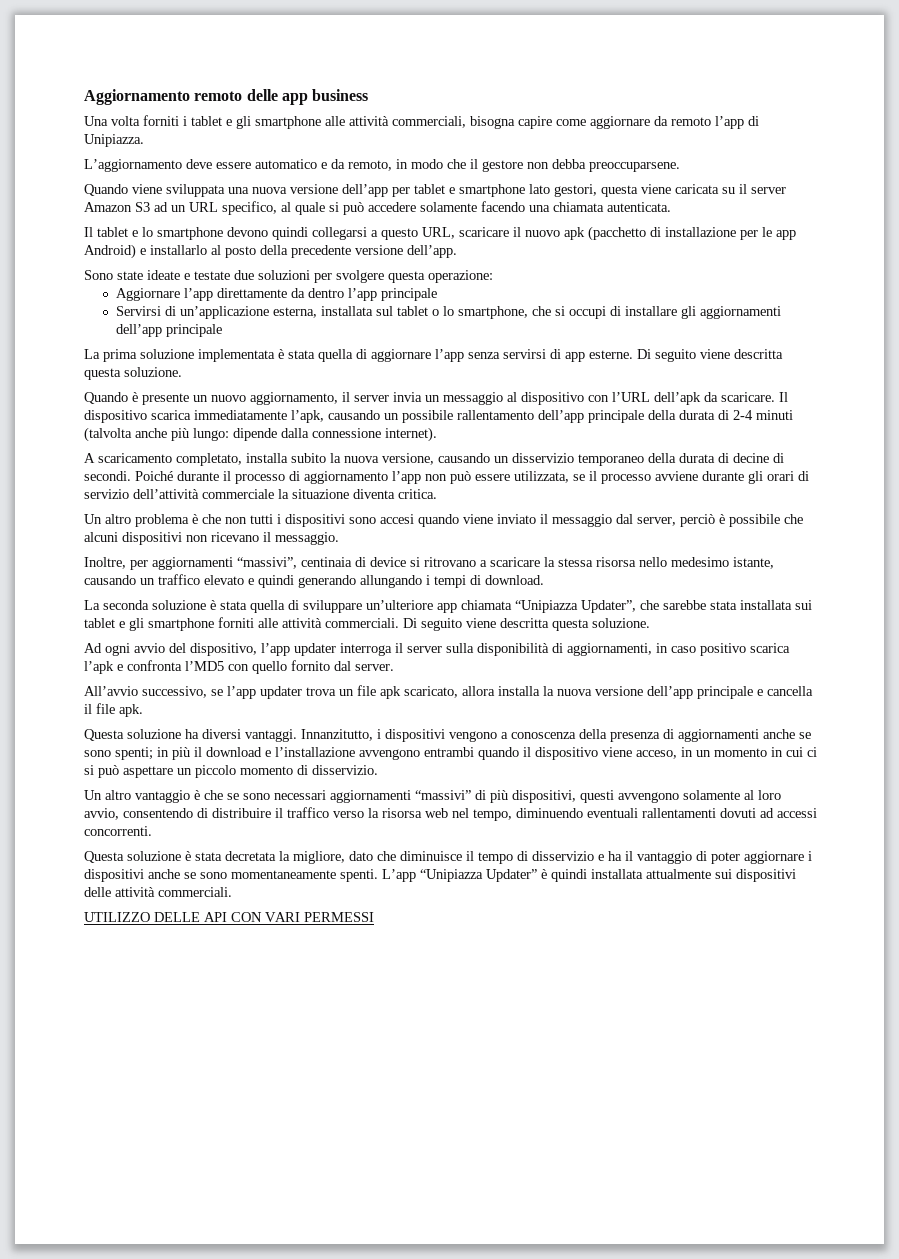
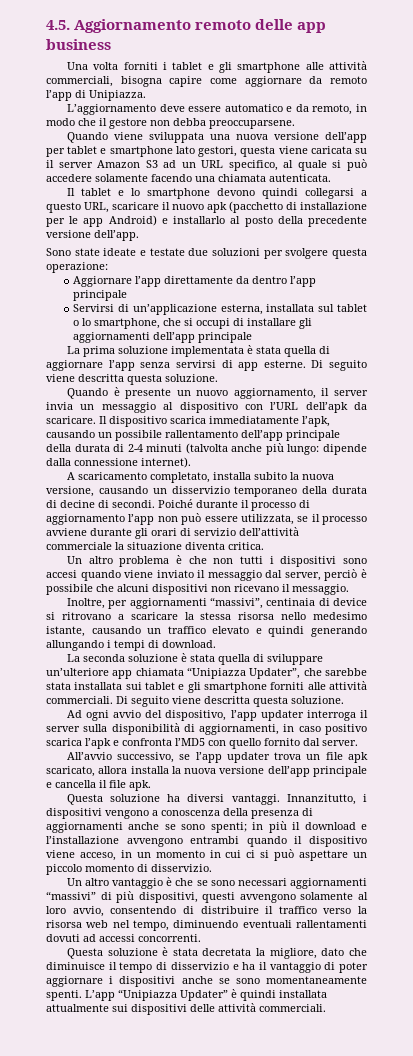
(84, 97) none -> [46,20,70,30] 4.5.
[84,912,374,922] // UTILIZZO DELLE API CON VARI PERMESSI -> (326, 1008) none

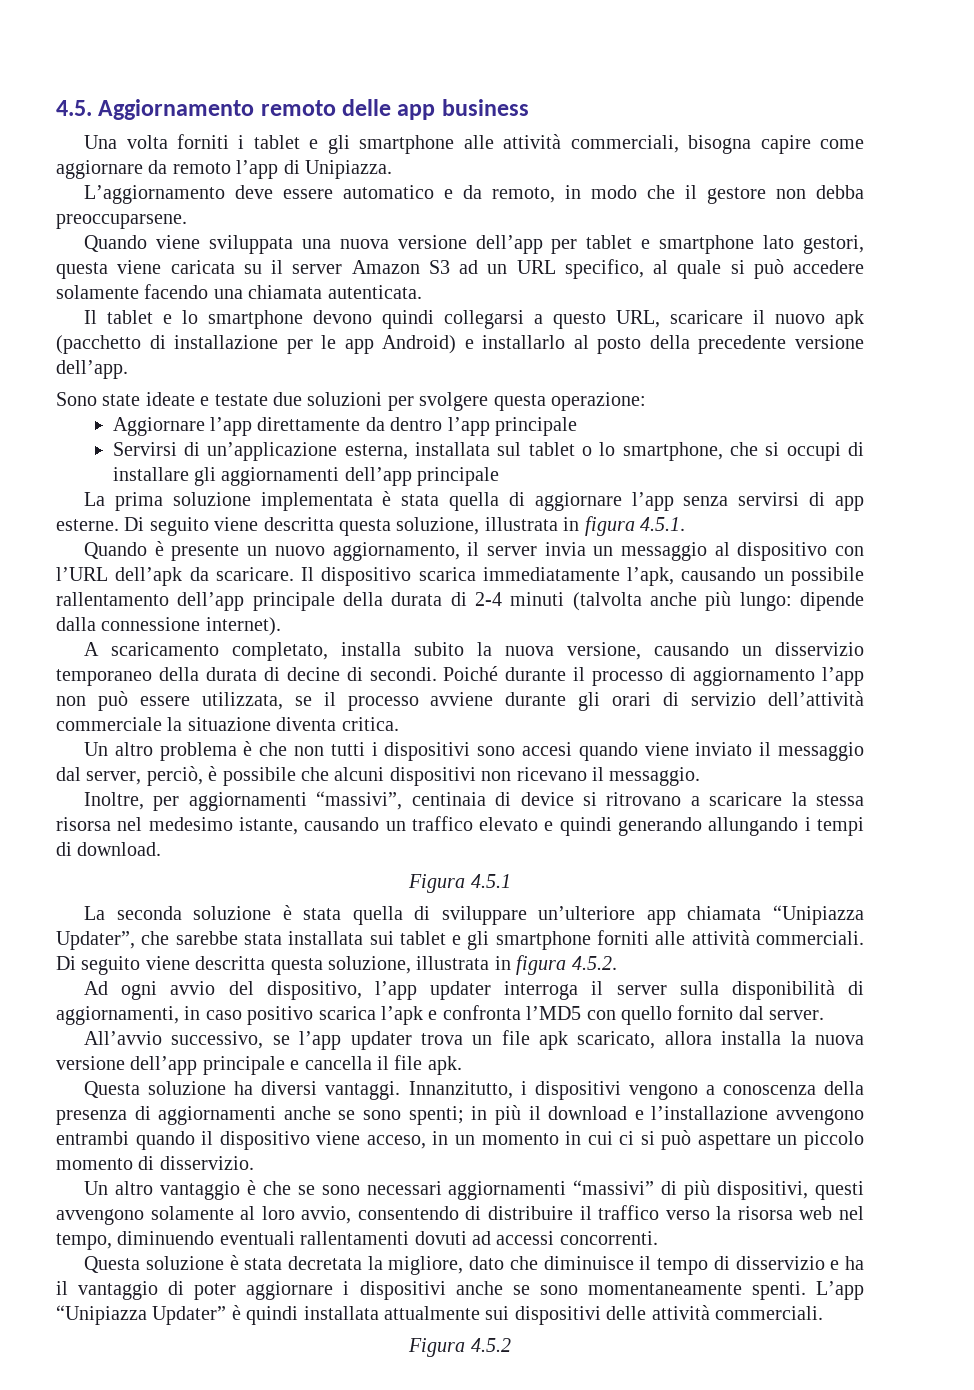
[165,374,218,382] soluzione. -> [396,516,685,536] soluzione, illustrata in figura 4.5.1.
[324,569,358,581] perciò -> [146,766,203,786] perciò,
[281,612,307,620] nello -> [117,817,143,831] nel
(216, 644) none -> [408,874,511,893] // Figura 4.5.1
[291,696,344,704] soluzione. -> [328,955,617,975] soluzione, illustrata in figura 4.5.2.
(326, 1008) none -> [408,1338,511,1357] // Figura 4.5.2

